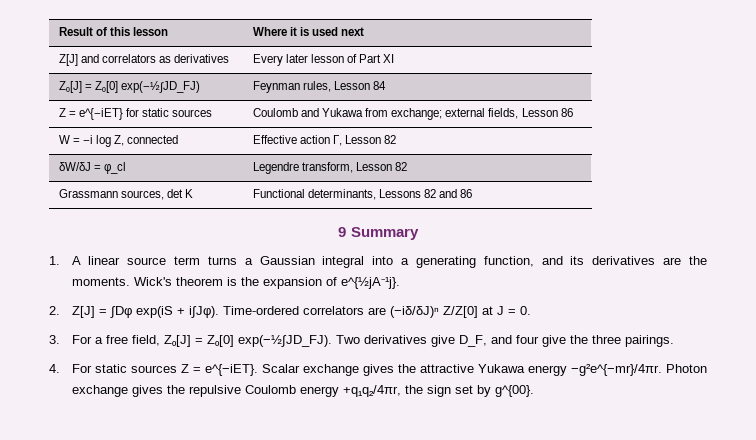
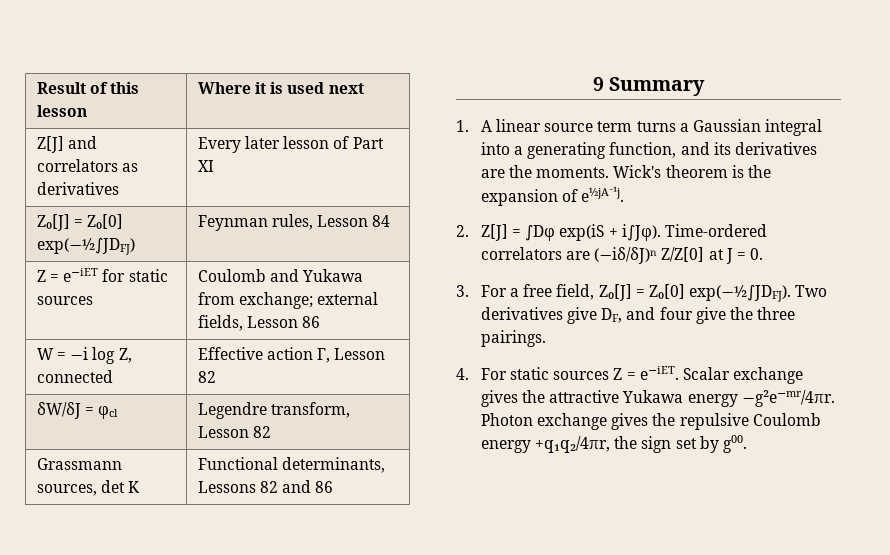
[121,81,201,93] exp(−½∫JD_FJ) -> [36,237,135,255] exp(−½∫JDFJ)
[78,108,123,120] e^{−iET} -> [63,268,99,282] e−iET
[103,162,126,174] φ_cl -> [98,406,119,419] φcl
[340,277,400,289] e^{½jA⁻¹j}. -> [581,186,625,202] e½jA⁻¹j.
[237,335,332,347] exp(−½∫JD_FJ). -> [689,284,792,302] exp(−½∫JDFJ).
[458,335,487,347] D_F, -> [601,308,623,323] DF,
[204,364,258,376] e^{−iET}. -> [639,366,679,380] e−iET.
[570,364,662,376] −g²e^{−mr}/4πr. -> [741,390,835,407] −g²e−mr/4πr.
[494,385,534,397] g^{00}. -> [722,435,747,453] g00.

